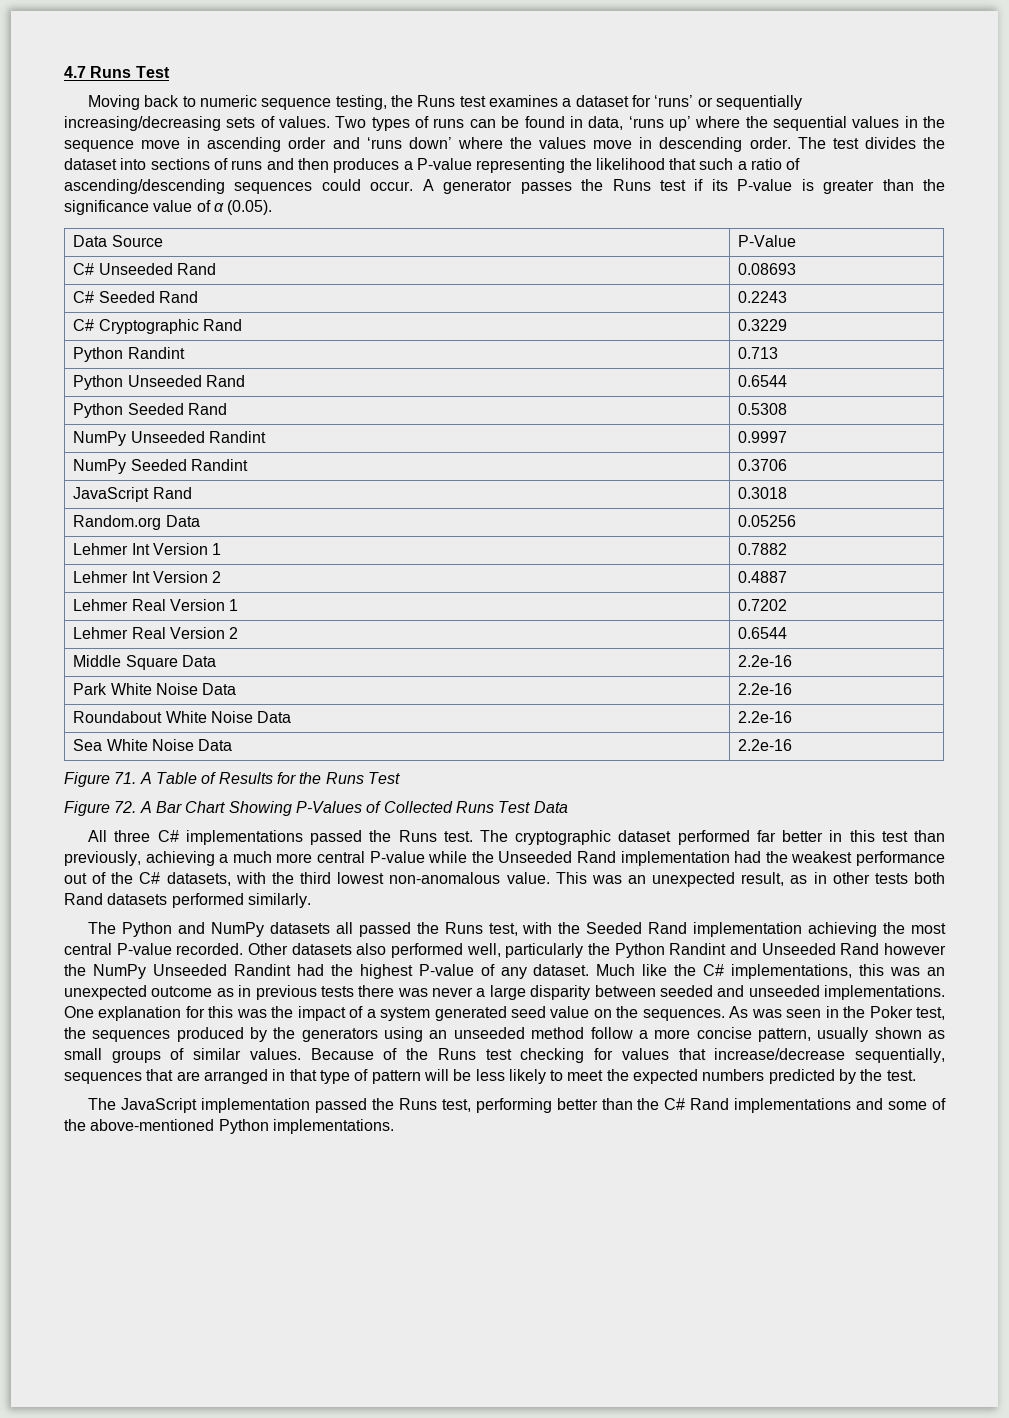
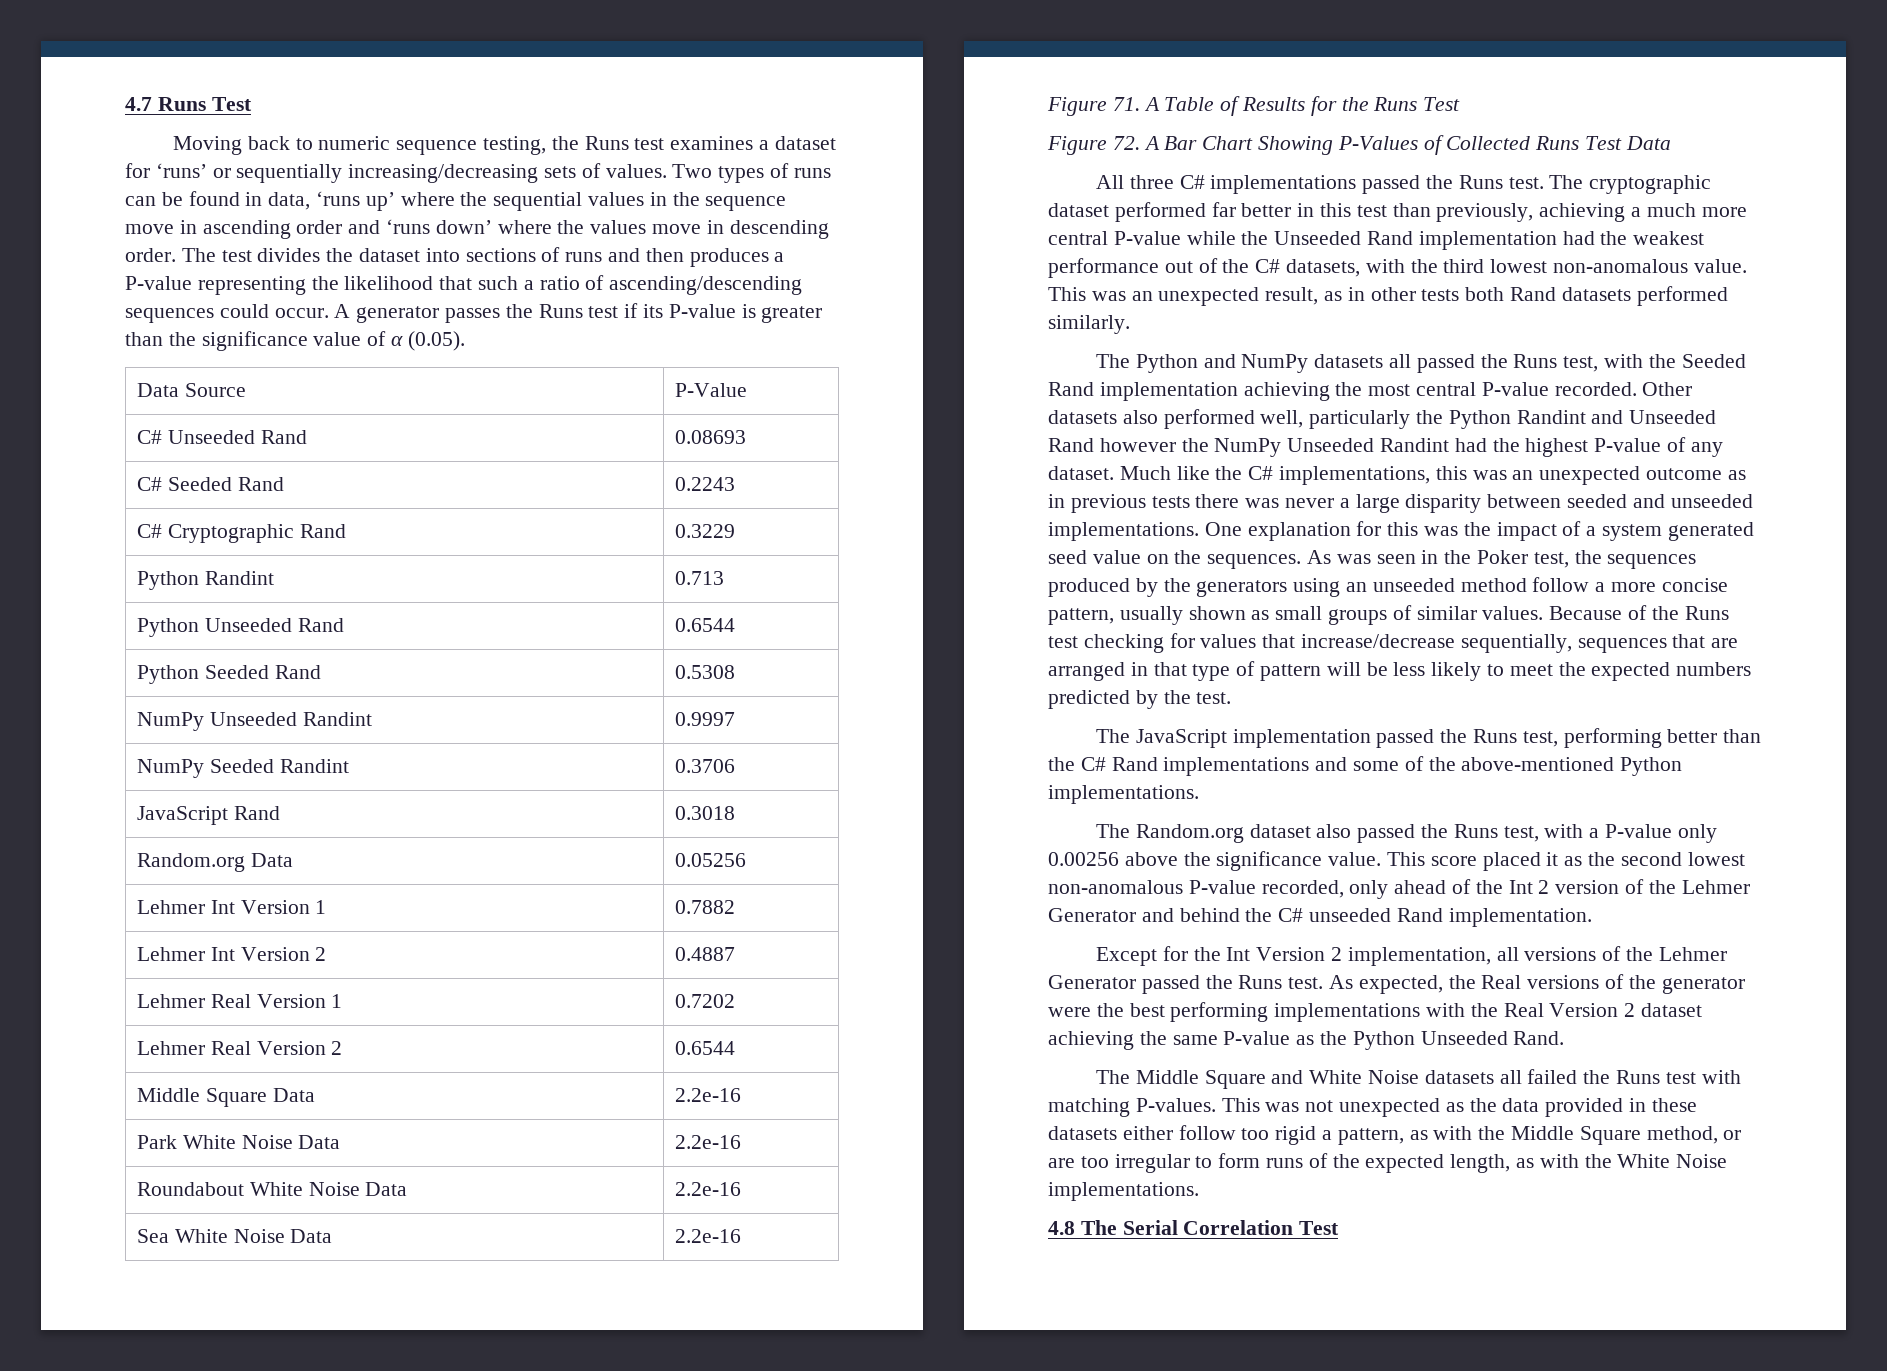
(394, 1126) none -> [1095,824,1717,843] [1048,851,1745,871] [1048,879,1750,899] [1048,908,1592,927] [1095,946,1727,966] [1048,974,1745,994] [1048,1002,1703,1022] [1048,1031,1565,1050] [1095,1069,1741,1089] [1048,1098,1697,1117] [1048,1125,1742,1145] [1048,1153,1728,1173] [1048,1182,1199,1201] [1048,1220,1340,1235] // The Random.org dataset also passed the Runs test, with a P-value only 0.00256 above the significance value. This score placed it as the second lowest non-anomalous P-value recorded, only ahead of the Int 2 version of the Lehmer Generator and behind the C# unseeded Rand implementation. // Except for the Int Version 2 implementation, all versions of the Lehmer Generator passed the Runs test. As expected, the Real versions of the generator were the best performing implementations with the Real Version 2 dataset achieving the same P-value as the Python Unseeded Rand. // The Middle Square and White Noise datasets all failed the Runs test with matching P-values. This was not unexpected as the data provided in these datasets either follow too rigid a pattern, as with the Middle Square method, or are too irregular to form runs of the expected length, as with the White Noise implementations. // 4.8 The Serial Correlation Test

